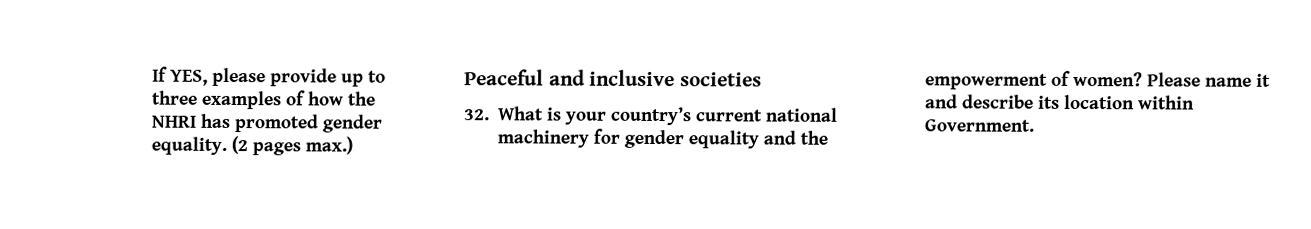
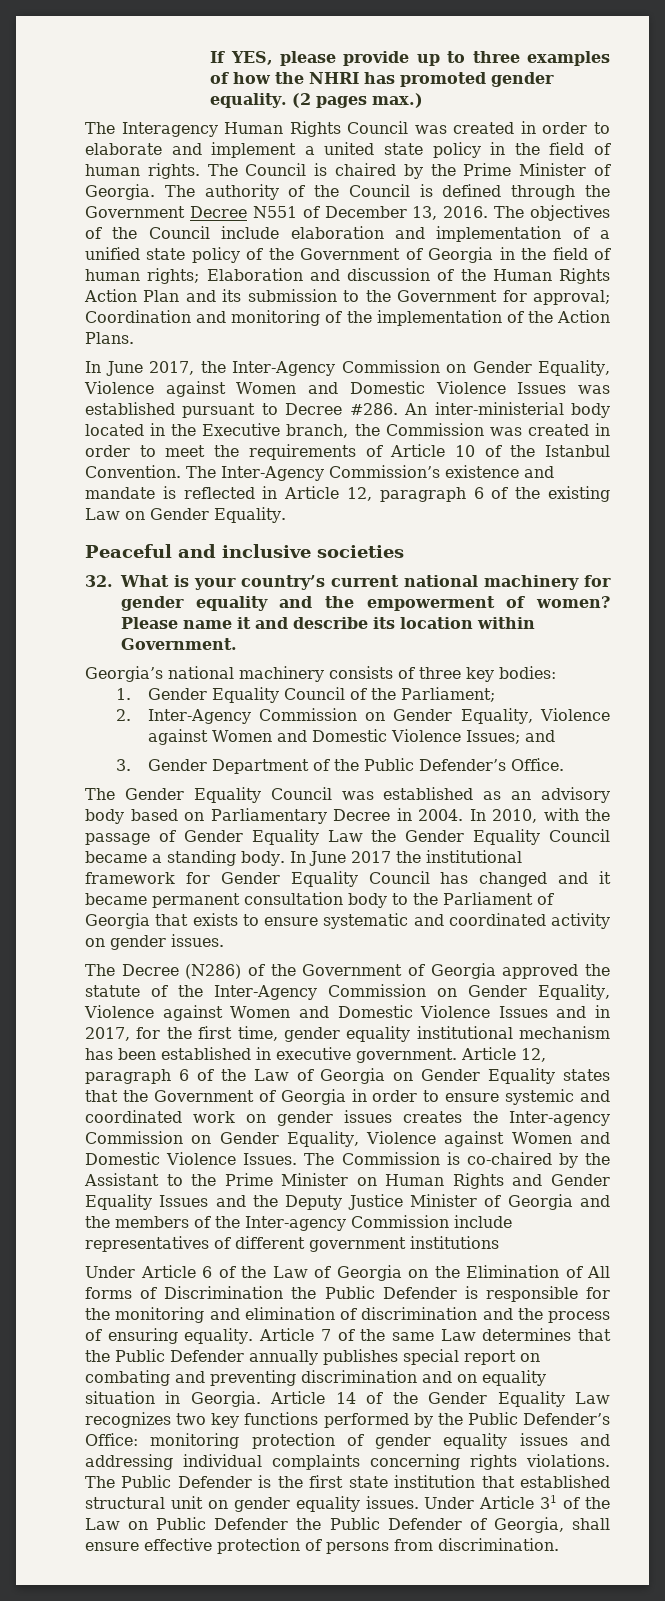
(353, 145) none -> [85,121,610,137] [85,142,612,158] [85,163,611,179] [85,184,610,200] [85,205,610,221] [85,226,610,242] [85,247,611,263] [85,268,610,284] [84,289,610,305] [85,310,610,326] [85,332,134,344] [85,360,611,376] [84,381,610,397] [85,402,610,418] [85,423,610,438] [85,444,610,460] [85,465,554,481] [85,486,610,502] [85,507,286,523] // The Interagency Human Rights Council was created in order to elaborate and implement a united state policy in the field of human rights. The Council is chaired by the Prime Minister of Georgia. The authority of the Council is defined through the Government Decree N551 of December 13, 2016. The objectives of the Council include elaboration and implementation of a unified state policy of the Government of Georgia in the field of human rights; Elaboration and discussion of the Human Rights Action Plan and its submission to the Government for approval; Coordination and monitoring of the implementation of the Action Plans. // In June 2017, the Inter-Agency Commission on Gender Equality, Violence against Women and Domestic Violence Issues was established pursuant to Decree #286. An inter-ministerial body located in the Executive branch, the Commission was created in order to meet the requirements of Article 10 of the Istanbul Convention. The Inter-Agency Commission’s existence and mandate is reflected in Article 12, paragraph 6 of the existing Law on Gender Equality.
(1035, 125) none -> [85,666,556,682] [116,687,495,703] [116,708,610,724] [147,729,555,745] [116,758,564,774] [85,787,610,803] [85,808,610,824] [85,829,610,845] [85,850,522,866] [85,871,611,887] [85,892,554,908] [85,913,610,929] [85,934,224,950] [85,963,610,979] [85,984,611,1000] [84,1005,610,1021] [85,1026,610,1042] [85,1047,546,1063] [85,1068,610,1084] [85,1089,610,1105] [85,1110,610,1126] [85,1131,610,1147] [85,1152,610,1168] [84,1173,610,1189] [85,1194,610,1210] [85,1215,512,1231] [85,1236,499,1252] [85,1265,610,1281] [85,1286,610,1302] [85,1307,610,1323] [85,1328,612,1344] [85,1349,540,1365] [85,1370,546,1386] [85,1391,611,1407] [85,1412,610,1428] [85,1433,610,1449] [85,1454,610,1470] [85,1475,611,1488] [85,1495,610,1512] [85,1517,610,1533] [85,1538,559,1554] // Georgia’s national machinery consists of three key bodies: // 1. Gender Equality Council of the Parliament; // 2. Inter-Agency Commission on Gender Equality, Violence against Women and Domestic Violence Issues; and // 3. Gender Department of the Public Defender’s Office. // The Gender Equality Council was established as an advisory body based on Parliamentary Decree in 2004. In 2010, with the passage of Gender Equality Law the Gender Equality Council became a standing body. In June 2017 the institutional framework for Gender Equality Council has changed and it became permanent consultation body to the Parliament of Georgia that exists to ensure systematic and coordinated activity on gender issues. // The Decree (N286) of the Government of Georgia approved the statute of the Inter-Agency Commission on Gender Equality, Violence against Women and Domestic Violence Issues and in 2017, for the first time, gender equality institutional mechanism has been established in executive government. Article 12, paragraph 6 of the Law of Georgia on Gender Equality states that the Government of Georgia in order to ensure systemic and coordinated work on gender issues creates the Inter-agency Commission on Gender Equality, Violence against Women and Domestic Violence Issues. The Commission is co-chaired by the Assistant to the Prime Minister on Human Rights and Gender Equality Issues and the Deputy Justice Minister of Georgia and the members of the Inter-agency Commission include representatives of different government institutions // Under Article 6 of the Law of Georgia on the Elimination of All forms of Discrimination the Public Defender is responsible for the monitoring and elimination of discrimination and the process of ensuring equality. Article 7 of the same Law determines that the Public Defender annually publishes special report on combating and preventing discrimination and on equality situation in Georgia. Article 14 of the Gender Equality Law recognizes two key functions performed by the Public Defender’s Office: monitoring protection of gender equality issues and addressing individual complaints concerning rights violations. The Public Defender is the first state institution that established structural unit on gender equality issues. Under Article 31 of the Law on Public Defender the Public Defender of Georgia, shall ensure effective protection of persons from discrimination.

